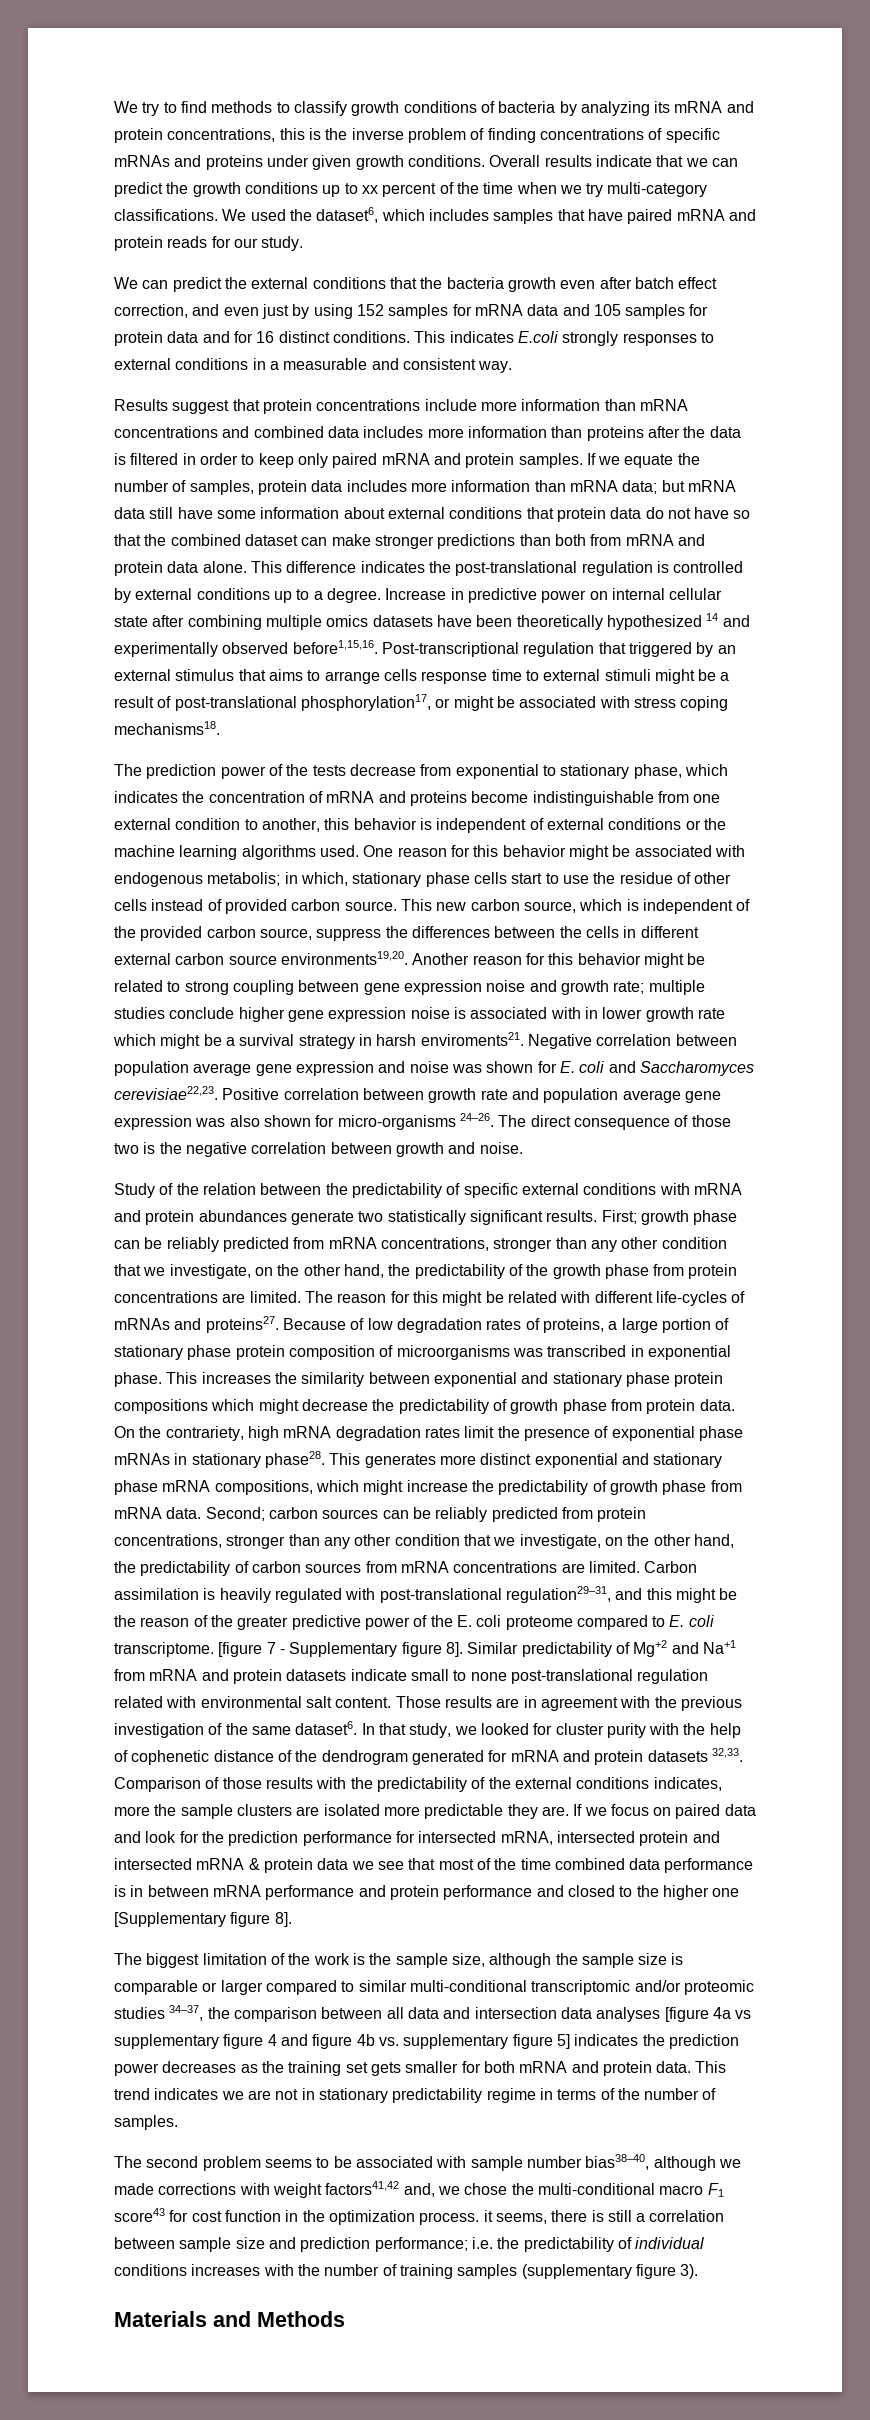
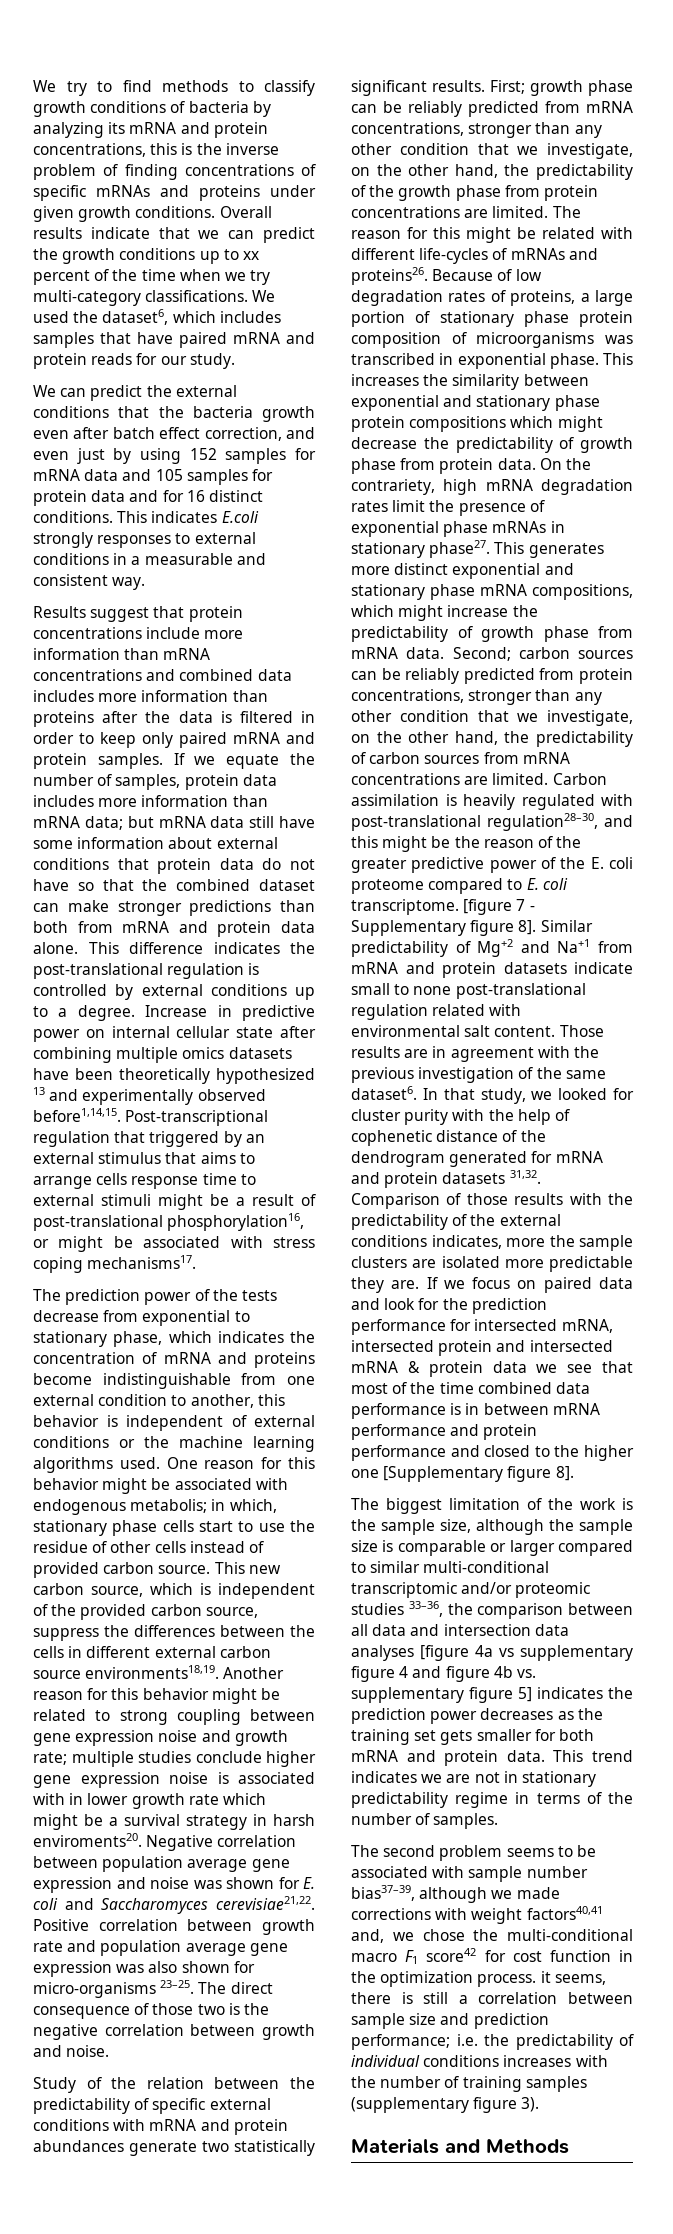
[706,613,719,621] 14 -> [33,1087,45,1095] 13
[292,640,378,654] before1,15,16. -> [33,1108,121,1122] before1,14,15.
[300,694,431,711] phosphorylation17, -> [167,1213,305,1231] phosphorylation16,
[114,721,220,735] mechanisms18. -> [87,1255,197,1269] mechanisms17.
[280,951,408,965] environments19,20. -> [85,1665,220,1679] environments18,19.
[420,1032,524,1046] enviroments21. -> [33,1833,142,1847] enviroments20.
[114,1086,218,1100] cerevisiae22,23. -> [215,1896,315,1910] cerevisiae21,22.
[459,1113,494,1127] 24–26. -> [160,1980,195,1994] 23–25.
[205,1316,279,1333] proteins27. -> [351,267,428,285] proteins26.
[264,1451,325,1468] phase28. -> [429,540,491,558] phase27.
[505,1586,611,1603] regulation29–31, -> [487,813,598,831] regulation28–30,
[711,1748,743,1762] 32,33. -> [509,1170,541,1184] 31,32.
[169,2005,204,2021] 34–37, -> [408,1601,443,1617] 33–36,
[585,2154,650,2170] bias38–40, -> [351,1885,415,1901] bias37–39,
[325,2181,400,2195] factors41,42 -> [526,1906,603,1920] factors40,41
[114,2208,165,2222] score43 -> [426,1948,477,1962] score42

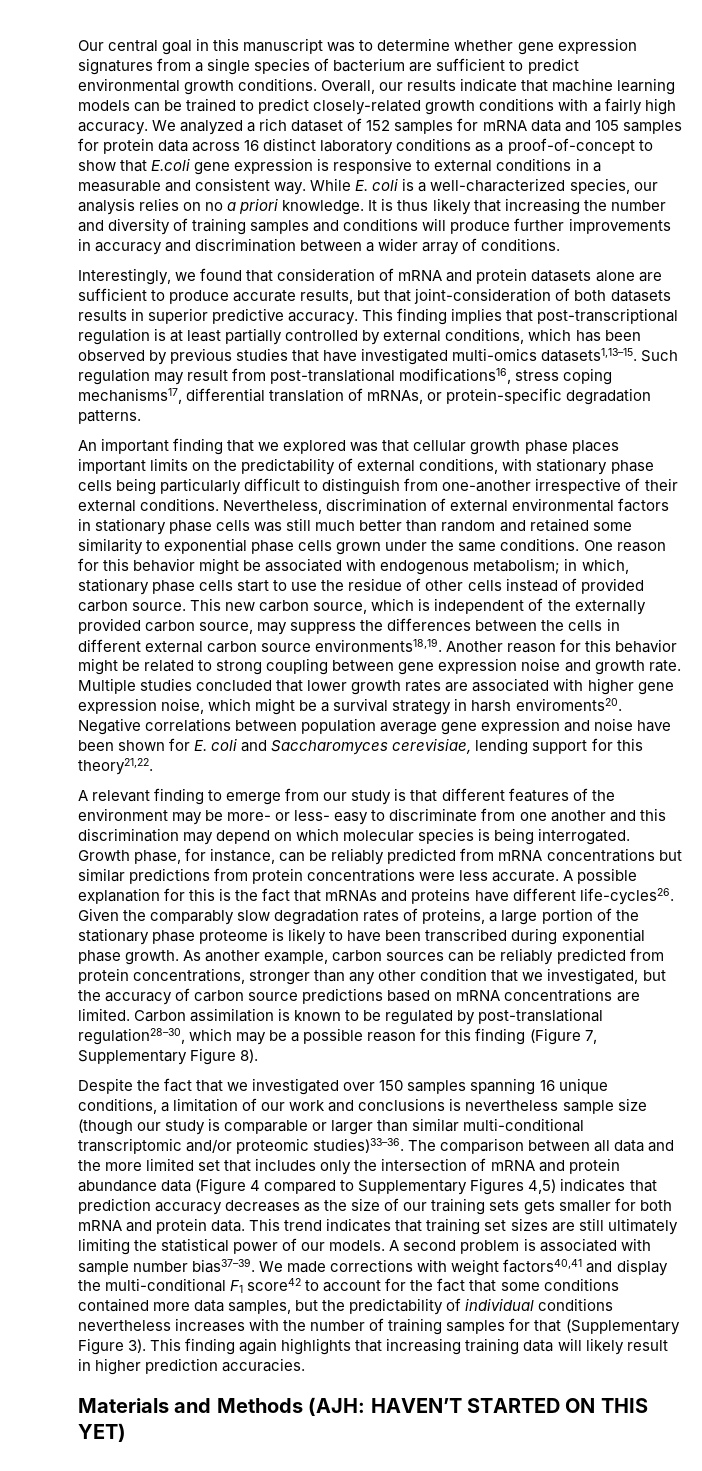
[33,80,315,96] [33,101,271,117] [33,122,268,138] [33,143,279,157] [33,164,316,180] [33,185,316,201] [33,206,272,222] [33,227,315,243] [33,248,259,264] [33,269,271,285] [33,290,276,306] [33,309,281,325] [33,332,315,348] [33,353,235,369] [33,385,237,401] [33,406,315,422] [33,427,315,441] [33,448,181,464] We try to find methods to classify growth conditions of bacteria by analyzing its mRNA and protein concentrations, this is the inverse problem of finding concentrations of specific mRNAs and proteins under given growth conditions. Overall results indicate that we can predict the growth conditions up to xx percent of the time when we try multi-category classifications. We used the dataset6, which includes samples that have paired mRNA and protein reads for our study. // We can predict the external conditions that the bacteria growth even after batch effect correction, and even just by using -> [78,38,637,55] [78,58,579,75] [78,78,676,95] [78,98,676,115] [78,118,363,135] Our central goal in this manuscript was to determine whether gene expression signatures from a single species of bacterium are sufficient to predict environmental growth conditions. Overall, our results indicate that machine learning models can be trained to predict closely-related growth conditions with a fairly high accuracy. We analyzed a rich dataset of
[129,490,263,502] [33,511,259,523] [33,532,172,548] and for 16 distinct conditions. This indicates E.coli strongly responses -> [192,138,653,155] [78,158,413,175] across 16 distinct laboratory conditions as a proof-of-concept to show that E.coli gene expression is responsive
[33,606,243,622] [33,627,244,639] [33,648,211,660] [33,669,292,681] [33,690,268,702] [33,711,315,727] [33,732,315,748] [33,753,316,769] [33,774,277,790] [33,795,268,807] [33,816,315,830] [33,837,278,849] [33,858,315,874] [33,879,315,891] [33,900,315,916] [33,921,315,937] [33,942,315,954] [33,963,260,979] [33,984,315,1000] [33,1005,315,1021] [33,1026,316,1042] [33,1047,292,1063] [33,1068,315,1084] [33,1087,266,1105] [33,1108,269,1126] [33,1131,265,1147] [33,1152,255,1164] [33,1173,256,1189] [33,1194,316,1210] [33,1213,305,1231] [33,1236,315,1252] [33,1255,197,1273] [33,1289,277,1305] [33,1310,250,1326] [33,1331,315,1347] [33,1352,315,1368] [33,1373,315,1389] [33,1394,285,1408] [33,1415,315,1431] [33,1436,315,1452] [33,1457,160,1473] // Results suggest that protein concentrations include more information than mRNA concentrations and combined data includes more information than proteins after the data is filtered in order to keep only paired mRNA and protein samples. If we equate the number of samples, protein data includes more information than mRNA data; but mRNA data still have some information about external conditions that protein data do not have so that the combined dataset can make stronger predictions than both from mRNA and protein data alone. This difference indicates the post-translational regulation is controlled by external conditions up to a degree. Increase in predictive power on internal cellular state after combining multiple omics datasets have been theoretically hypothesized 13 and experimentally observed before1,14,15. Post-transcriptional regulation that triggered by an external stimulus that aims to arrange cells response time to external stimuli might be a result of post-translational phosphorylation16, or might be associated with stress coping mechanisms17. // The prediction power of the tests decrease from exponential to stationary phase, which indicates the concentration of mRNA and proteins become indistinguishable from one external condition to another, this behavior is independent of external conditions or the machine learning algorithms used. -> [310,178,658,194] [78,198,666,215] [78,218,671,235] [78,238,561,255] [78,268,662,285] [78,288,671,304] [78,308,679,325] [78,328,641,345] [78,348,679,365] [78,368,613,385] [78,388,652,405] [78,410,141,424] [78,438,619,455] [78,458,654,475] [78,478,678,495] [78,498,670,514] [78,518,632,535] [78,538,580,555] While E. coli is a well-characterized species, our analysis relies on no a priori knowledge. It is thus likely that increasing the number and diversity of training samples and conditions will produce further improvements in accuracy and discrimination between a wider array of conditions. // Interestingly, we found that consideration of mRNA and protein datasets alone are sufficient to produce accurate results, but that joint-consideration of both datasets results in superior predictive accuracy. This finding implies that post-transcriptional regulation is at least partially controlled by external conditions, which has been observed by previous studies that have investigated multi-omics datasets1,13–15. Such regulation may result from post-translational modifications16, stress coping mechanisms17, differential translation of mRNAs, or protein-specific degradation patterns. // An important finding that we explored was that cellular growth phase places important limits on the predictability of external conditions, with stationary phase cells being particularly difficult to distinguish from one-another irrespective of their external conditions. Nevertheless, discrimination of external environmental factors in stationary phase cells was still much better than random and retained some similarity to exponential phase cells grown under the same conditions.
[130,1499,208,1513] metabolis; -> [473,558,561,574] metabolism;
(77, 1610) none -> [574,600,646,615] externally
(258, 1612) none -> [257,622,288,635] may
[33,1751,316,1767] [33,1772,315,1788] [33,1793,219,1809] rate; multiple studies conclude higher gene expression noise is associated with in lower growth rate -> [648,660,681,672] [78,678,674,695] [78,698,205,714] rate. Multiple studies concluded that lower growth rates are associated with higher gene expression noise,
[217,1835,297,1847] correlation -> [145,718,232,732] correlations
[193,1880,222,1889] was -> [637,720,672,732] [78,740,114,751] have been
[215,1896,315,1910] [33,1919,315,1935] [33,1940,288,1956] [33,1961,255,1977] [33,1980,273,1998] [33,2003,269,2019] [33,2024,315,2040] [33,2045,110,2057] [33,2077,315,2093] [33,2098,271,2114] [33,2119,288,2135] [33,2140,315,2156] [351,80,633,96] cerevisiae21,22. Positive correlation between growth rate and population average gene expression was also shown for micro-organisms 23–25. The direct consequence of those two is the negative correlation between growth and noise. // Study of the relation between the predictability of specific external conditions with mRNA and protein abundances generate two statistically significant results. First; growth phase -> [392,738,643,755] [78,758,153,775] [78,788,615,805] [78,808,666,825] [78,828,631,845] [78,848,276,864] cerevisiae, lending support for this theory21,22. // A relevant finding to emerge from our study is that different features of the environment may be more- or less- easy to discriminate from one another and this discrimination may depend on which molecular species is being interrogated. Growth phase, for instance,
[351,122,602,138] [351,143,633,159] [351,164,633,180] [351,185,598,201] [351,206,581,218] [351,227,633,243] [351,248,598,264] [351,267,542,285] concentrations, stronger than any other condition that we investigate, on the other hand, the predictability of the growth phase from protein concentrations are limited. The reason for this might be related with different life-cycles of mRNAs and proteins26. Because of low -> [546,848,682,862] [78,868,638,884] [78,888,674,905] [78,908,271,925] concentrations but similar predictions from protein concentrations were less accurate. A possible explanation for this is the fact that mRNAs and proteins have different life-cycles26. Given the comparably slow
[439,311,633,327] [351,332,633,348] [351,353,633,369] [351,374,589,390] [351,395,600,411] [351,416,603,432] [351,437,633,453] [351,458,591,474] [351,479,633,495] [351,500,545,516] [351,521,565,537] [351,540,604,558] [351,563,574,579] [351,584,633,600] [351,605,538,621] [351,626,633,642] [351,647,511,661] stationary phase protein composition of microorganisms was transcribed in exponential phase. This increases the similarity between exponential and stationary phase protein compositions which might decrease the predictability of growth phase from protein data. On the contrariety, high mRNA degradation rates limit the presence of exponential phase mRNAs in stationary phase27. This generates more distinct exponential and stationary phase mRNA compositions, which might increase the predictability of growth phase from mRNA data. Second; -> [615,910,639,921] [78,928,645,945] [78,950,329,965] the stationary phase proteome is likely to have been transcribed during exponential phase growth. As another example,
[547,710,633,726] [351,731,633,747] [351,752,519,764] investigate, on the other hand, the predictability of carbon sources from -> [547,968,666,985] [78,988,453,1005] investigated, but the accuracy of carbon source predictions based on
[463,794,633,810] [351,813,633,831] [351,836,582,852] [351,857,633,873] [351,878,568,894] [351,899,535,915] [351,920,593,936] [351,939,633,957] [351,962,633,978] [351,983,586,999] [351,1004,522,1020] [351,1025,604,1037] [351,1046,599,1062] [351,1067,606,1083] [351,1086,634,1104] [351,1109,570,1125] [351,1130,546,1146] [351,1151,603,1167] [351,1170,541,1188] [351,1193,633,1209] [351,1214,561,1230] [351,1235,633,1251] [351,1256,633,1272] [351,1277,633,1293] [351,1298,547,1314] [351,1319,613,1335] [351,1340,613,1356] [351,1361,633,1377] [351,1382,590,1394] [351,1403,600,1419] [351,1424,538,1440] [351,1445,634,1461] [351,1466,574,1482] [351,1498,633,1514] [351,1519,633,1535] [351,1540,378,1552] heavily regulated with post-translational regulation28–30, and this might be the reason of the greater predictive power of the E. coli proteome compared to E. coli transcriptome. [figure 7 - Supplementary figure 8]. Similar predictability of Mg+2 and Na+1 from mRNA and protein datasets indicate small to none post-translational regulation related with environmental salt content. Those results are in agreement with the previous investigation of the same dataset6. In that study, we looked for cluster purity with the help of cophenetic distance of the dendrogram generated for mRNA and protein datasets 31,32. Comparison of those results with the predictability of the external conditions indicates, more the sample clusters are isolated more predictable they are. If we focus on paired data and look for the prediction performance for intersected mRNA, intersected protein and intersected mRNA & protein data we see that most of the time combined data performance is in between mRNA performance and protein performance and closed to the higher one [Supplementary figure 8]. // The biggest limitation of the work is the sample size, although the sample size -> [294,1008,604,1025] [78,1028,597,1045] [78,1048,259,1065] [78,1078,608,1095] [78,1098,647,1114] [78,1119,206,1135] known to be regulated by post-translational regulation28–30, which may be a possible reason for this finding (Figure 7, Supplementary Figure 8). // Despite the fact that we investigated over 150 samples spanning 16 unique conditions, a limitation of our work and conclusions is nevertheless sample size (though our study
[558,1540,633,1556] [351,1562,366,1573] compared to -> [377,1120,409,1132] than
[351,1601,473,1617] studies 33–36, the -> [313,1138,437,1153] studies)33–36. The
[443,1624,569,1636] [351,1645,633,1661] [351,1666,536,1682] [351,1687,633,1703] [351,1708,603,1724] [351,1729,437,1745] intersection data analyses [figure 4a vs supplementary figure 4 and figure 4b vs. supplementary figure 5] indicates the prediction power decreases as the training set -> [78,1158,620,1175] [78,1178,657,1195] [78,1198,520,1215] the more limited set that includes only the intersection of mRNA and protein abundance data (Figure 4 compared to Supplementary Figures 4,5) indicates that prediction accuracy decreases as the size of our training sets
[421,1771,596,1787] [351,1792,633,1808] [351,1813,499,1829] [351,1845,596,1861] we are not in stationary predictability regime in terms of the number of samples. // The second problem seems to be -> [395,1218,678,1235] [78,1238,536,1255] that training set sizes are still ultimately limiting the statistical power of our models. A second problem is
[351,1885,513,1903] bias37–39, although we -> [192,1258,284,1273] bias37–39. We
[351,1929,465,1943] and, we chose -> [586,1259,668,1276] and display
[351,1953,397,1962] macro -> (227, 1285) none
[484,1950,633,1962] [351,1971,606,1987] [351,1992,633,2004] [351,2013,549,2029] [351,2034,478,2050] for cost function in the optimization process. it seems, there is still a correlation between sample size and prediction performance; i.e. -> [305,1278,619,1292] [78,1298,319,1314] to account for the fact that some conditions contained more data samples, but
(500, 2061) none -> [78,1320,171,1331] nevertheless
[351,2097,540,2113] [351,2138,569,2154] (supplementary figure 3). // Materials and Methods -> [509,1318,680,1335] [78,1338,668,1355] [78,1358,306,1375] [78,1397,648,1416] [78,1423,126,1442] for that (Supplementary Figure 3). This finding again highlights that increasing training data will likely result in higher prediction accuracies. // Materials and Methods (AJH: HAVEN’T STARTED ON THIS YET)

